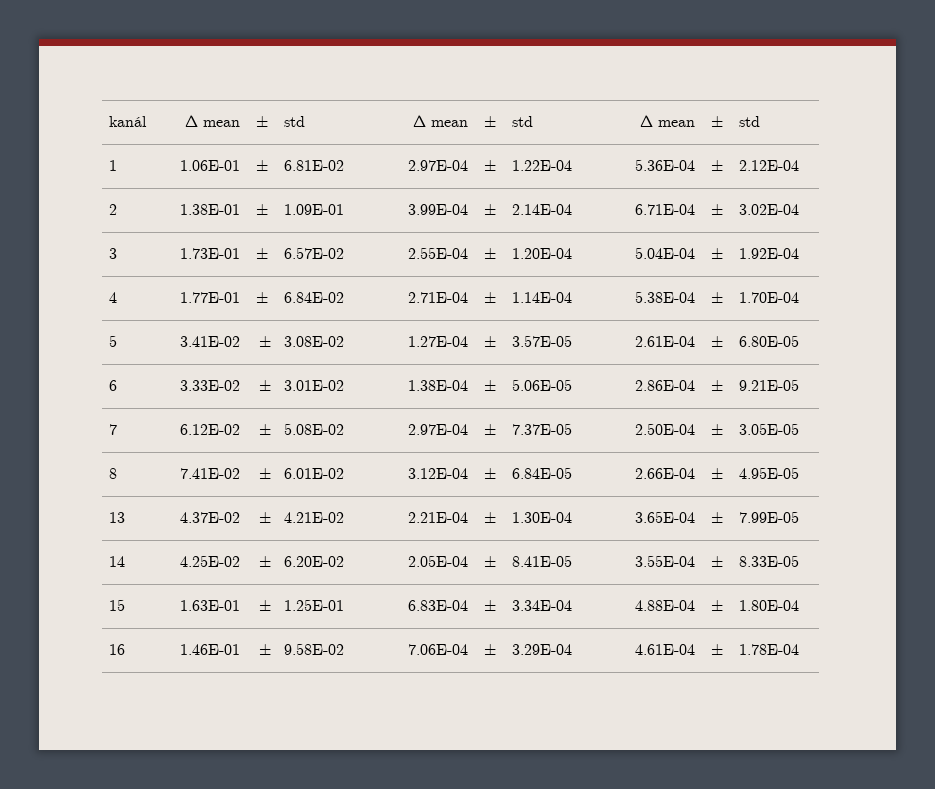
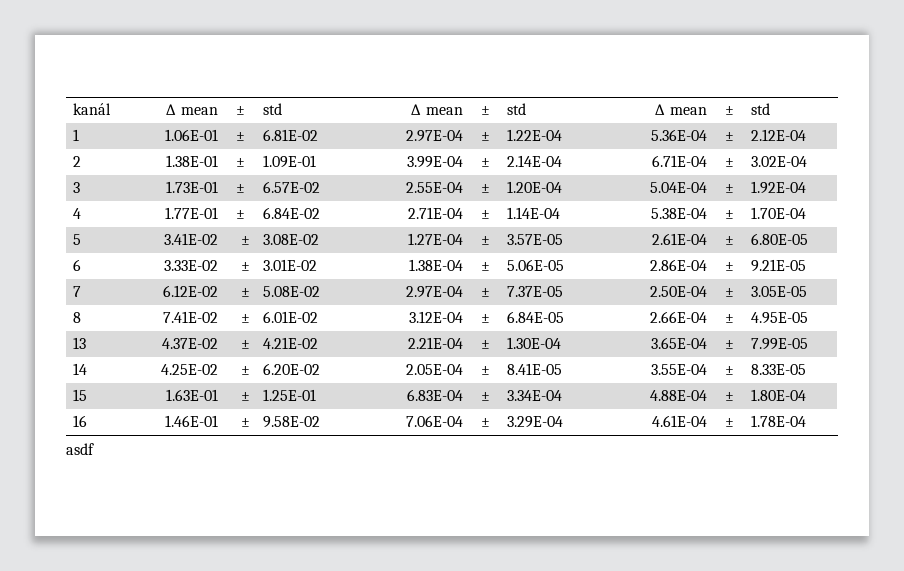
(800, 649) none -> [66,443,94,455] // asdf

